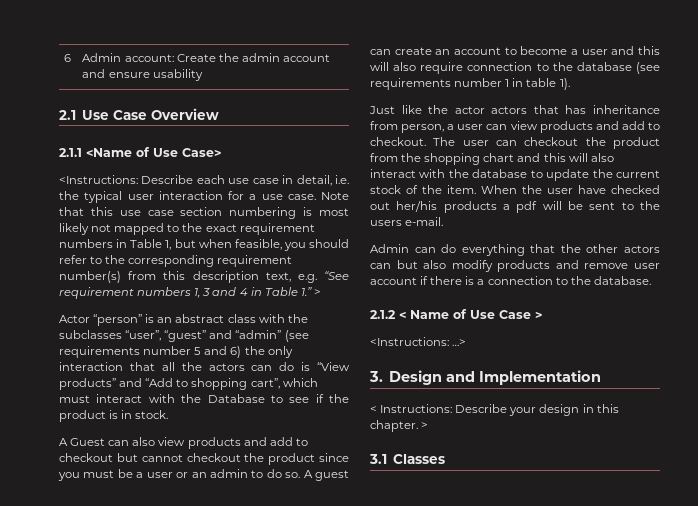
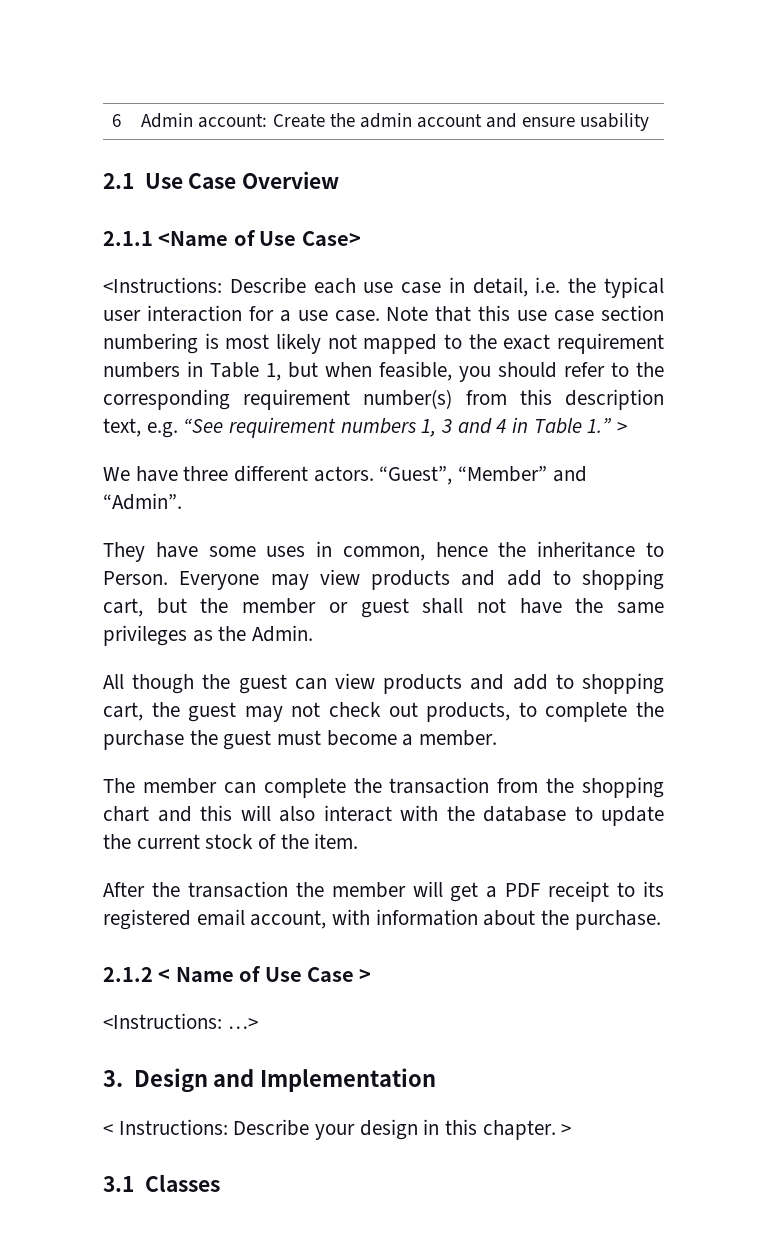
[59,314,308,326] [59,330,309,342] [59,346,293,358] [59,362,350,371] [59,378,318,390] [59,394,349,403] [59,410,169,422] [59,437,308,449] [59,453,349,465] [58,469,349,481] [370,46,660,55] [370,62,660,74] [370,78,570,90] [369,105,660,114] [370,121,484,133] Actor “person” is an abstract class with the subclasses “user”, “guest” and “admin” (see requirements number 5 and 6) the only interaction that all the actors can do is “View products” and “Add to shopping cart”, which must interact with the Database to see if the product is in stock. // A Guest can also view products and add to checkout but cannot checkout the product since you must be a user or an admin to do so. A guest can create an account to become a user and this will also require connection to the database (see requirements number 1 in table 1). // Just like the actor actors that has inheritance from person, a user -> [103,465,587,485] [103,493,182,510] [103,541,664,562] [103,569,664,590] [103,598,664,618] [103,625,314,646] [103,674,287,694] We have three different actors. “Guest”, “Member” and “Admin”. // They have some uses in common, hence the inheritance to Person. Everyone may view products and add to shopping cart, but the member or guest shall not have the same privileges as the Admin. // All though the guest
[370,137,660,149] checkout. The user can checkout the product -> [581,673,664,694] [103,702,665,722] [103,730,498,750] [103,777,490,798] shopping cart, the guest may not check out products, to complete the purchase the guest must become a member. // The member can complete the transaction
[481,185,660,194] [370,201,660,213] [370,217,444,226] [370,244,660,256] [370,260,660,272] [370,276,651,285] When the user have checked out her/his products a pdf will be sent to the users e-mail. // Admin can do everything that the other actors can but also modify products and remove user account if there is a connection to the database. -> [103,881,665,902] [103,909,661,930] // After the transaction the member will get a PDF receipt to its registered email account, with information about the purchase.

